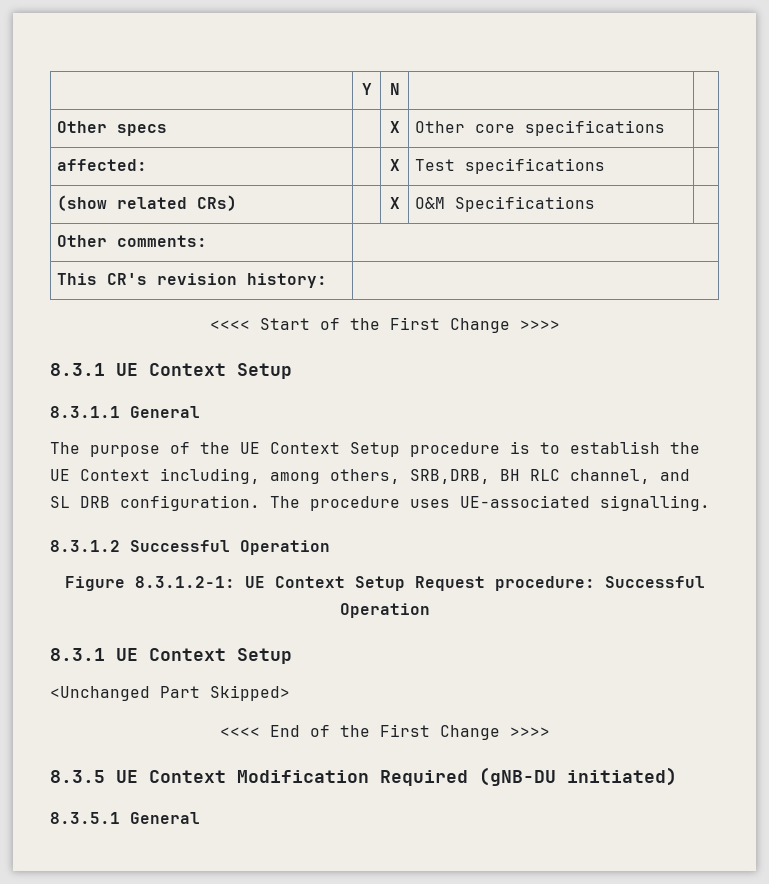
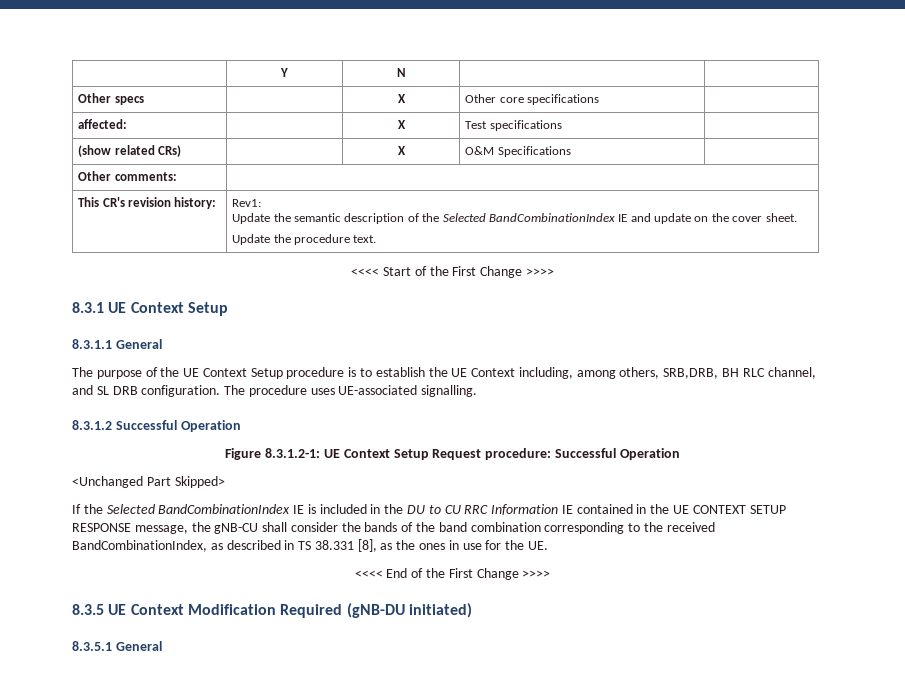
(328, 280) none -> [232,199,262,207] [232,213,797,224] [232,234,377,245] Rev1: // Update the semantic description of the Selected BandCombinationIndex IE and update on the cover sheet. // Update the procedure text.
[50,648,292,664] // 8.3.1 UE Context Setup -> (680, 454) none
(290, 693) none -> [72,504,786,515] [72,522,715,534] [72,539,548,552] // If the Selected BandCombinationIndex IE is included in the DU to CU RRC Information IE contained in the UE CONTEXT SETUP RESPONSE message, the gNB-CU shall consider the bands of the band combination corresponding to the received BandCombinationIndex, as described in TS 38.331 [8], as the ones in use for the UE.

